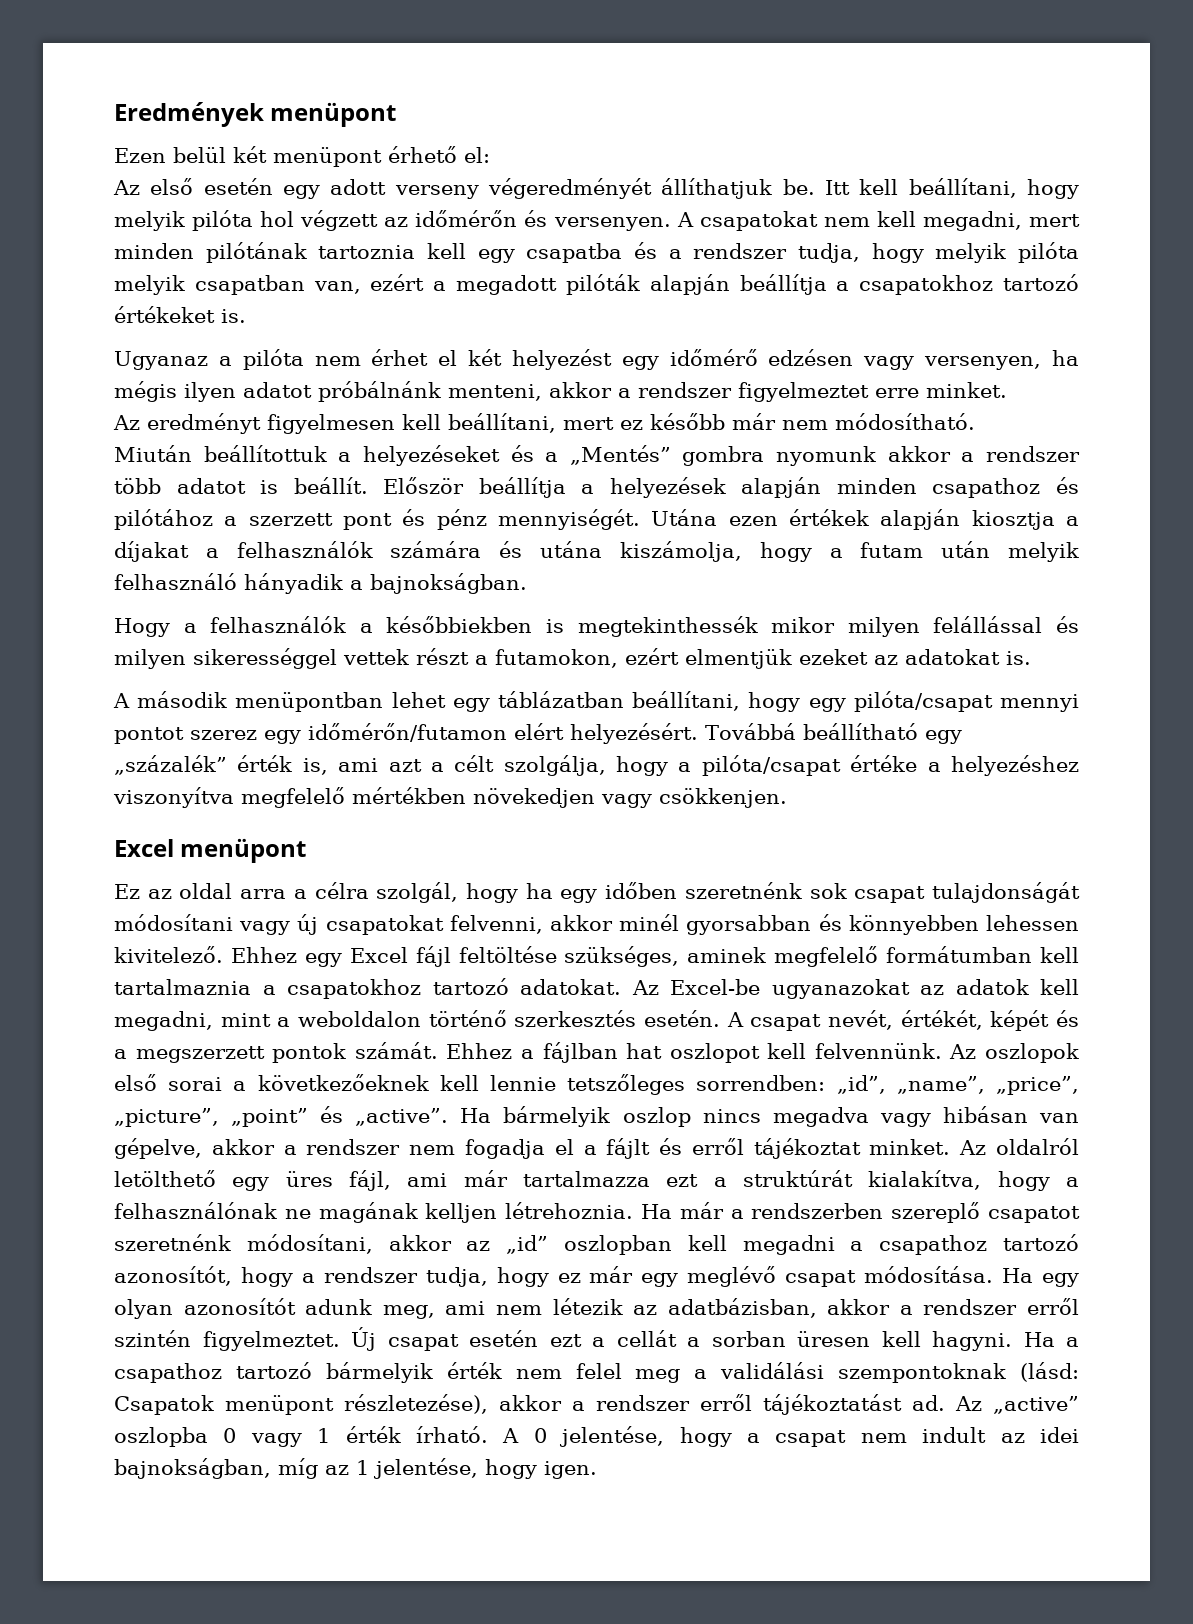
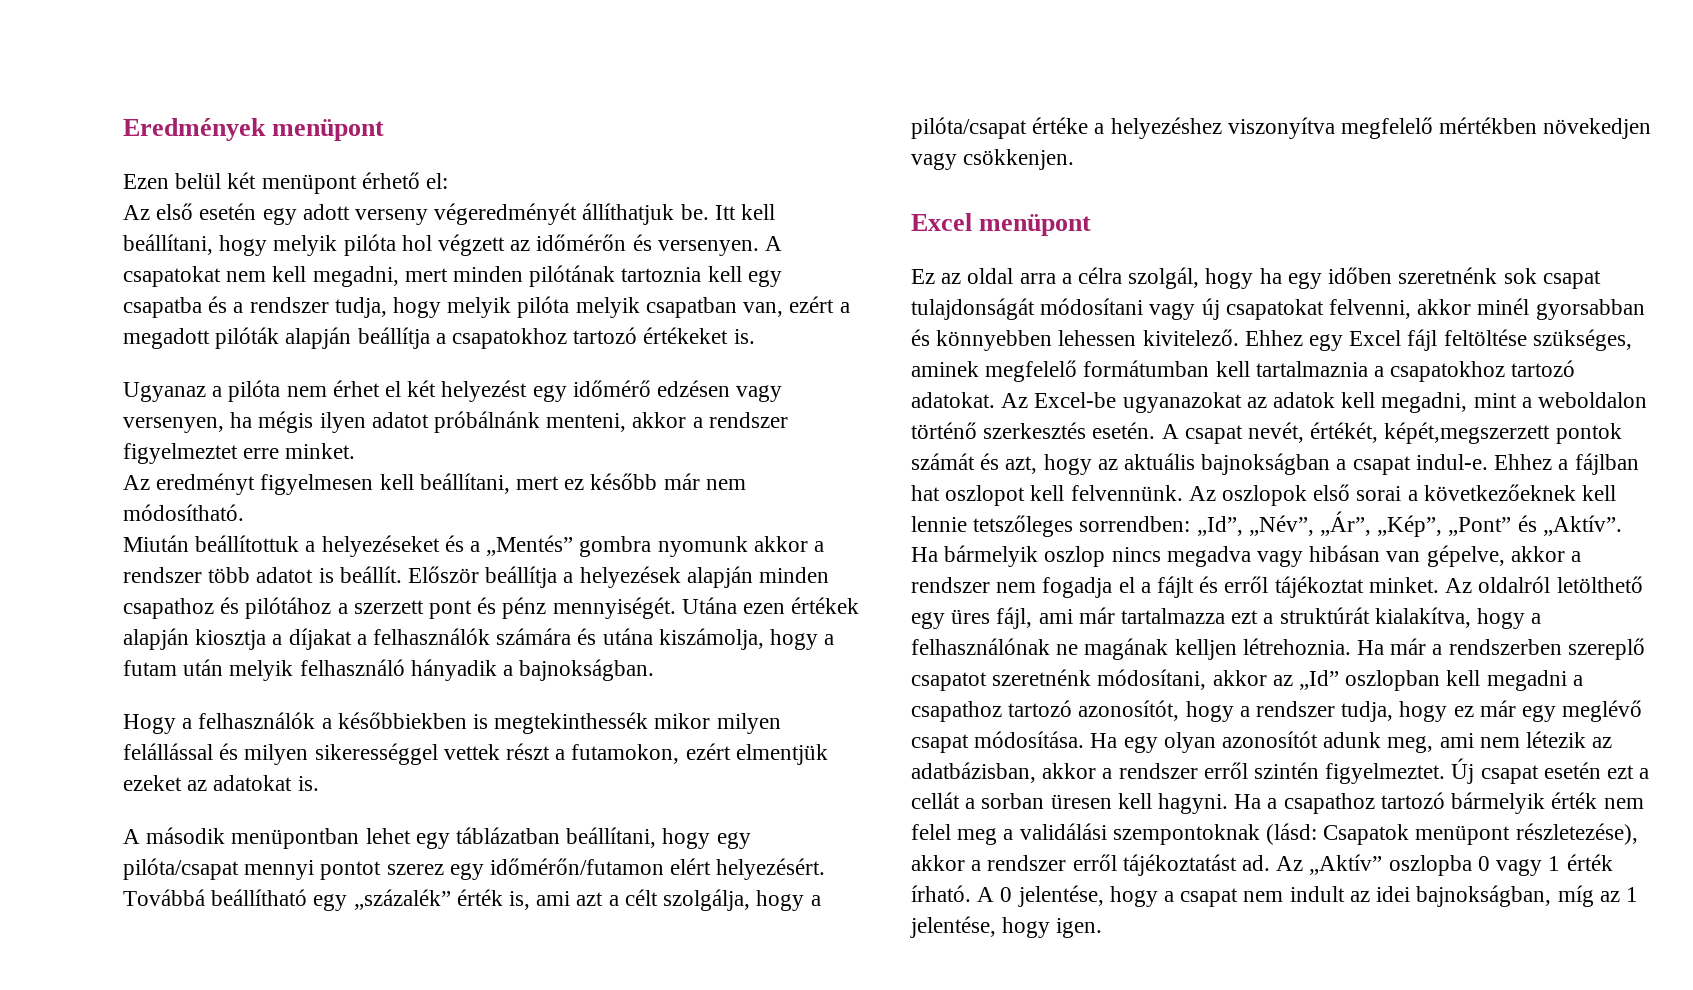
[990,1010,1079,1031] [114,1042,438,1063] képét és a megszerzett pontok számát. -> [1384,422,1622,444] [911,453,1488,475] képét,megszerzett pontok számát és azt, hogy az aktuális bajnokságban a csapat indul-e.
[836,1075,1080,1095] [114,1106,449,1127] „id”, „name”, „price”, „picture”, „point” és „active”. -> [1196,511,1622,537] „Id”, „Név”, „Ár”, „Kép”, „Pont” és „Aktív”.
[506,1235,549,1254] „id” -> [1299,670,1340,690] „Id”
[993,1396,1079,1414] „active” -> [1309,854,1383,875] „Aktív”

